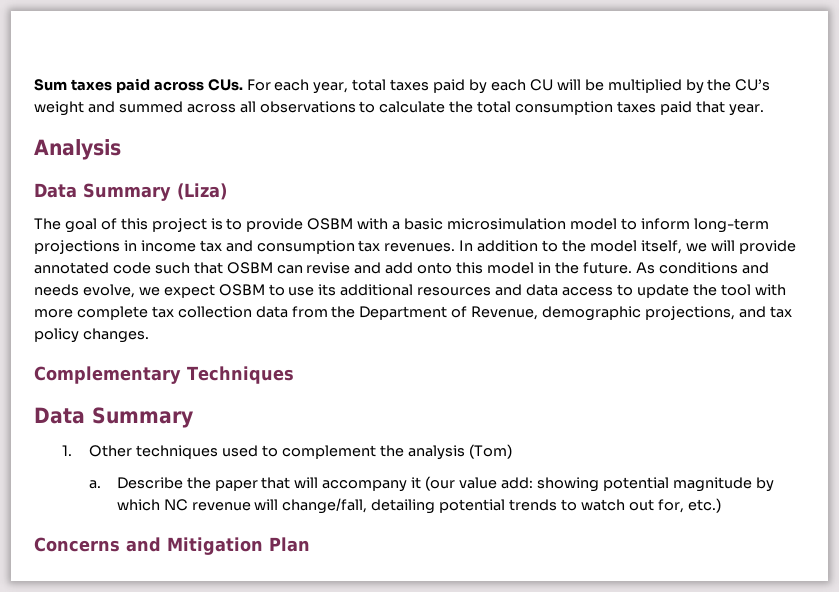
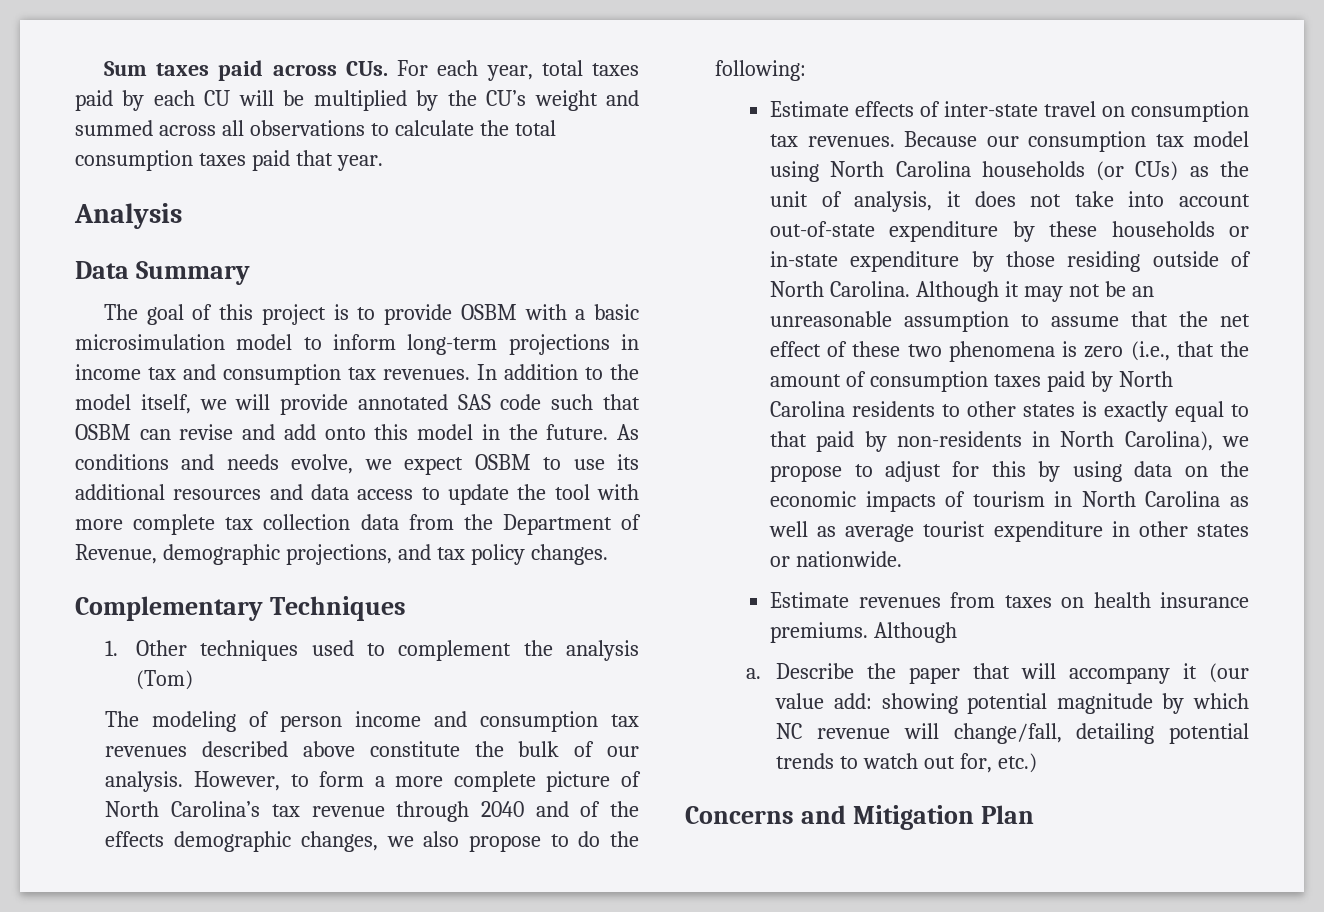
[177,183,227,200] (Liza) -> (250, 273) none
(109, 268) none -> [457,394,491,410] SAS
[34,407,193,428] // Data Summary -> (406, 608) none
(512, 451) none -> [105,711,639,732] [105,741,639,757] [105,771,641,792] [105,801,639,822] [105,831,639,852] [715,60,807,81] [770,101,1249,122] [770,131,1249,152] [770,161,1249,182] [770,191,1250,212] [770,221,1249,242] [770,251,1251,272] [770,281,1154,302] [770,311,1250,332] [770,341,1249,362] [770,371,1173,392] [770,401,1249,422] [770,431,1249,452] [770,461,1250,482] [770,491,1249,512] [769,521,1249,542] [770,551,902,567] [770,592,1249,608] [770,622,957,643] // The modeling of person income and consumption tax revenues described above constitute the bulk of our analysis. However, to form a more complete picture of North Carolina’s tax revenue through 2040 and of the effects demographic changes, we also propose to do the following: // Estimate effects of inter-state travel on consumption tax revenues. Because our consumption tax model using North Carolina households (or CUs) as the unit of analysis, it does not take into account out-of-state expenditure by these households or in-state expenditure by those residing outside of North Carolina. Although it may not be an unreasonable assumption to assume that the net effect of these two phenomena is zero (i.e., that the amount of consumption taxes paid by North Carolina residents to other states is exactly equal to that paid by non-residents in North Carolina), we propose to adjust for this by using data on the economic impacts of tourism in North Carolina as well as average tourist expenditure in other states or nationwide. // Estimate revenues from taxes on health insurance premiums. Although

